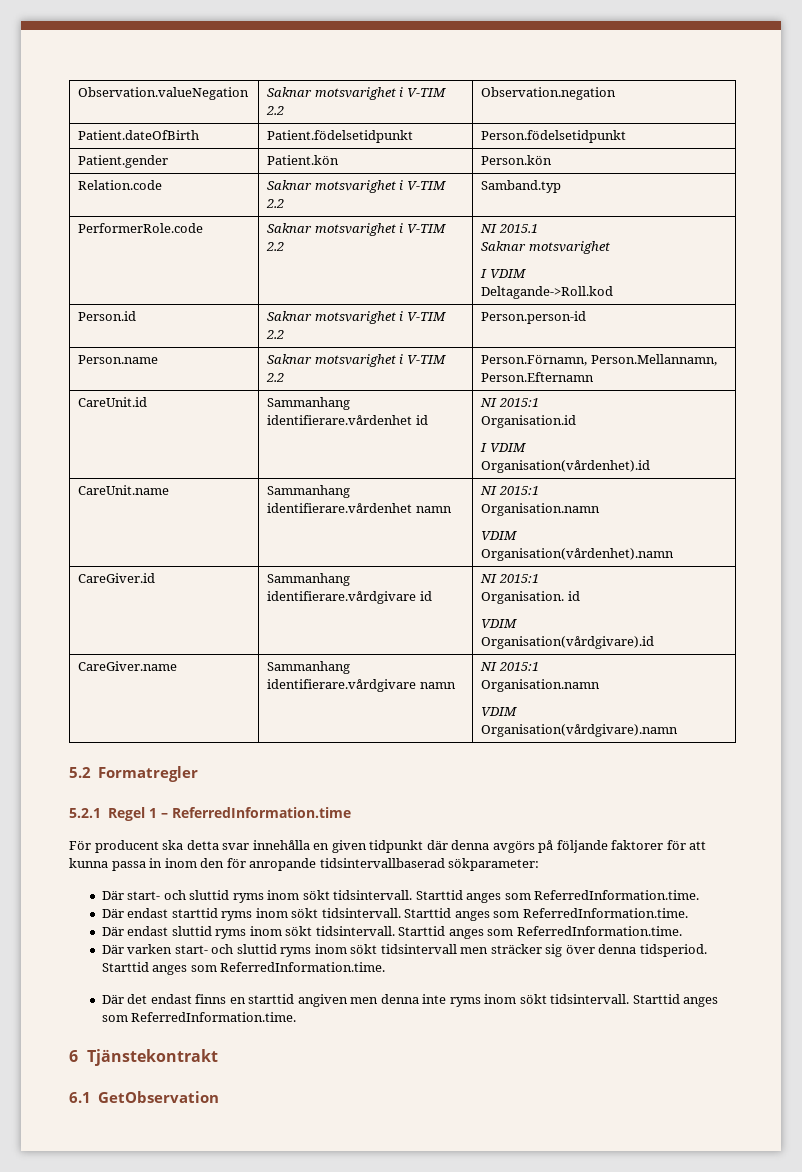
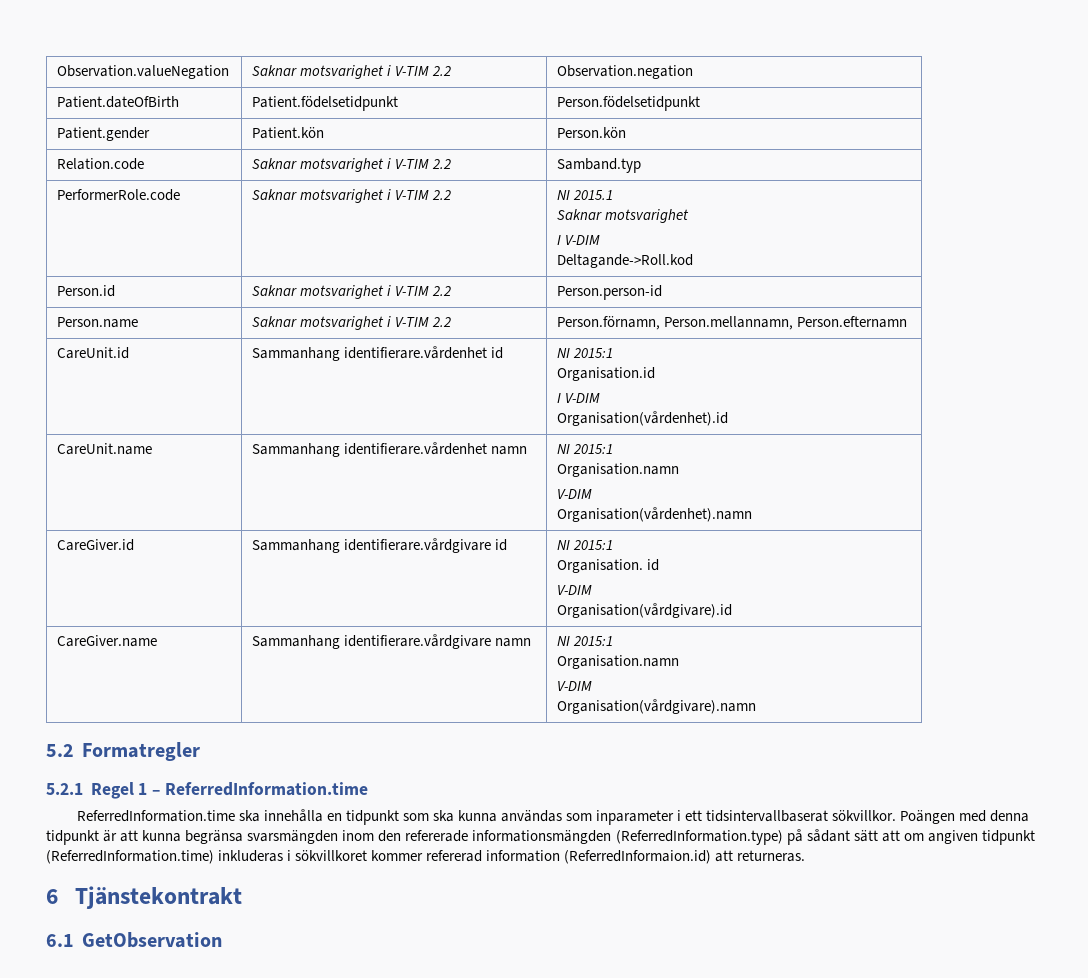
[489,269,526,278] VDIM -> [565,235,601,245] V-DIM
[481,354,717,366] [481,372,595,382] Person.Förnamn, Person.Mellannamn, Person.Efternamn -> [557,316,908,330] Person.förnamn, Person.mellannamn, Person.efternamn
[489,443,526,452] VDIM -> [565,393,601,403] V-DIM
[481,531,518,540] VDIM -> [557,489,593,499] V-DIM
[481,619,518,628] VDIM -> [557,585,593,595] V-DIM
[481,707,518,716] VDIM -> [557,681,593,691] V-DIM
[69,840,707,853] [69,858,540,871] [101,890,700,903] [101,908,688,921] [101,926,682,939] [101,944,707,957] [101,962,386,975] [101,994,719,1007] [101,1012,297,1022] För producent ska detta svar innehålla en given tidpunkt där denna avgörs på följande faktorer för att kunna passa in inom den för anropande tidsintervallbaserad sökparameter: // Där start- och sluttid ryms inom sökt tidsintervall. Starttid anges som ReferredInformation.time. // Där endast starttid ryms inom sökt tidsintervall. Starttid anges som ReferredInformation.time. // Där endast sluttid ryms inom sökt tidsintervall. Starttid anges som ReferredInformation.time. // Där varken start- och sluttid ryms inom sökt tidsintervall men sträcker sig över denna tidsperiod. Starttid anges som ReferredInformation.time. // Där det endast finns en starttid angiven men denna inte ryms inom sökt tidsintervall. Starttid anges som ReferredInformation.time. -> [76,809,1030,825] [46,829,1035,845] [46,850,806,864] ReferredInformation.time ska innehålla en tidpunkt som ska kunna användas som inparameter i ett tidsintervallbaserat sökvillkor. Poängen med denna tidpunkt är att kunna begränsa svarsmängden inom den refererade informationsmängden (ReferredInformation.type) på sådant sätt att om angiven tidpunkt (ReferredInformation.time) inkluderas i sökvillkoret kommer refererad information (ReferredInformaion.id) att returneras.

